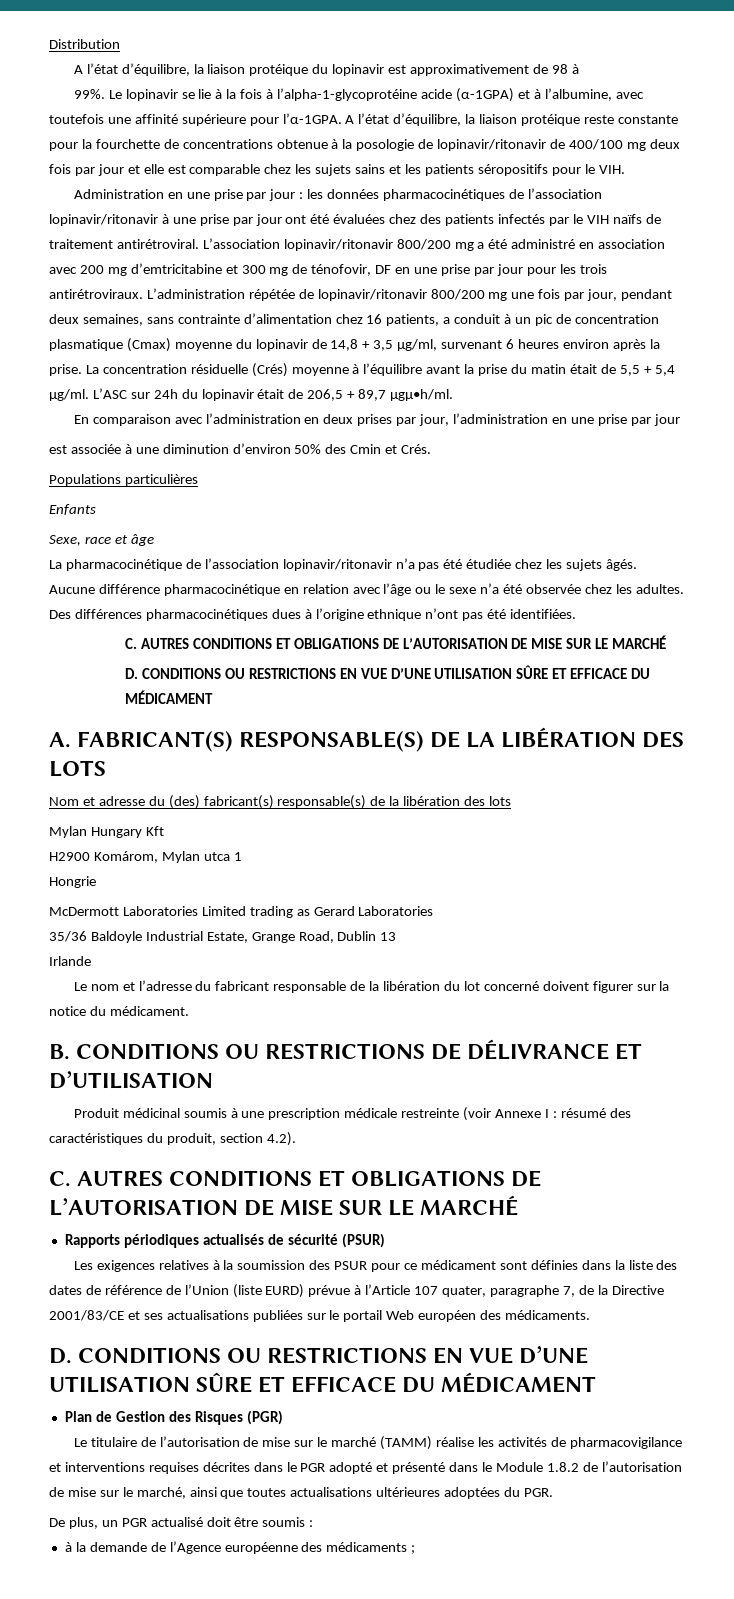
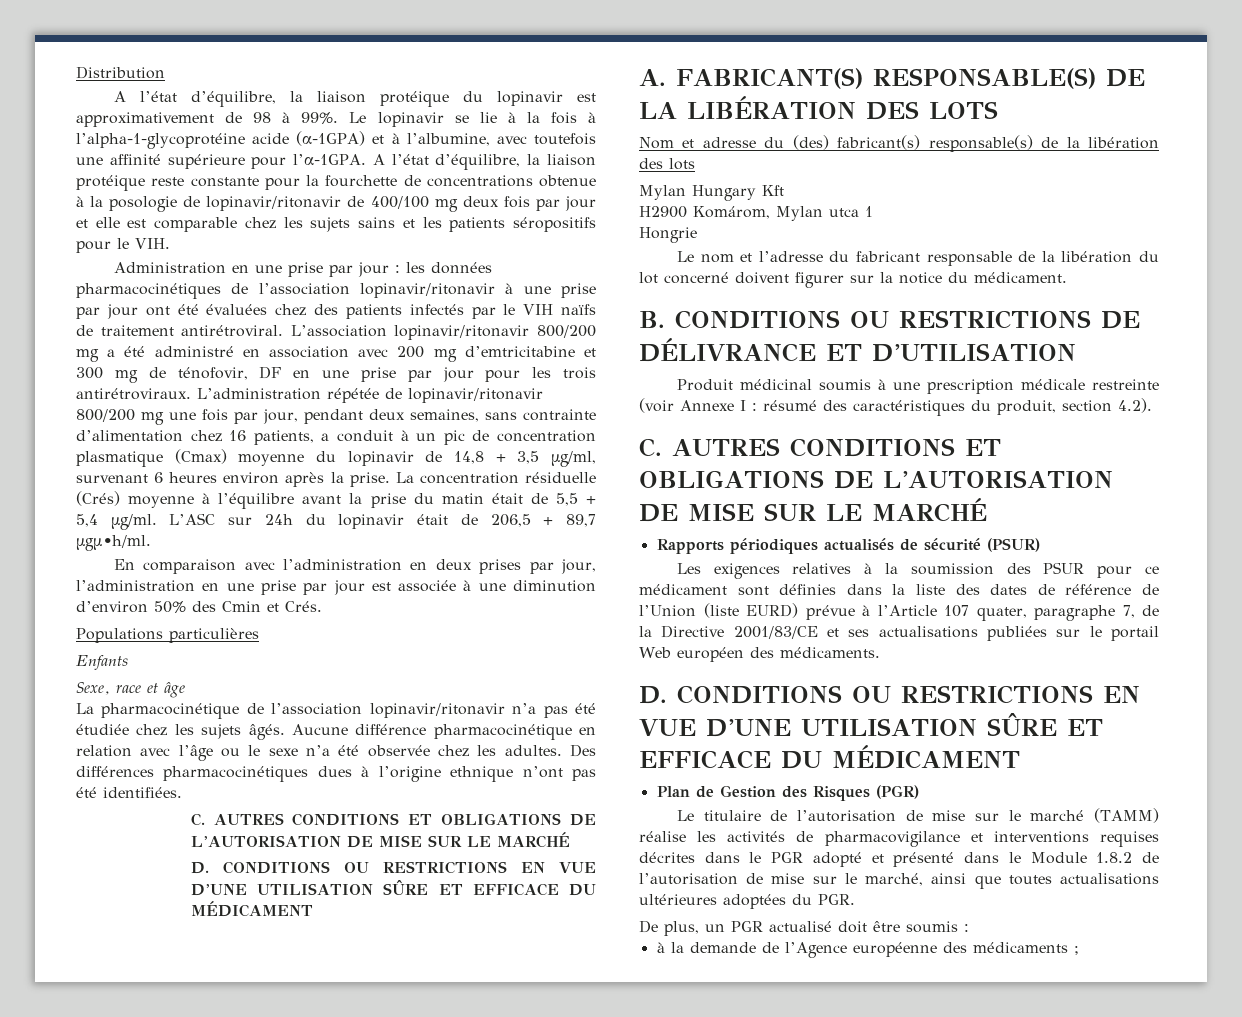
(579, 69) // -> (291, 117) none
(680, 420) // -> (365, 587) none
[49,906,434,918] [49,931,397,943] [49,956,91,966] // McDermott Laboratories Limited trading as Gerard Laboratories // 35/36 Baldoyle Industrial Estate, Grange Road, Dublin 13 // Irlande -> (697, 235) none

